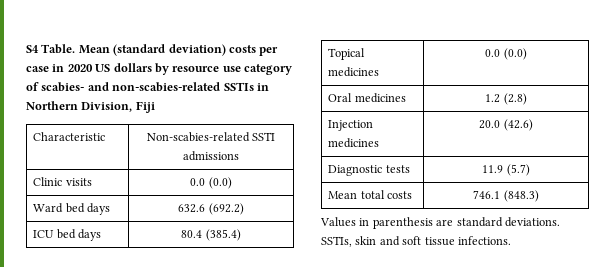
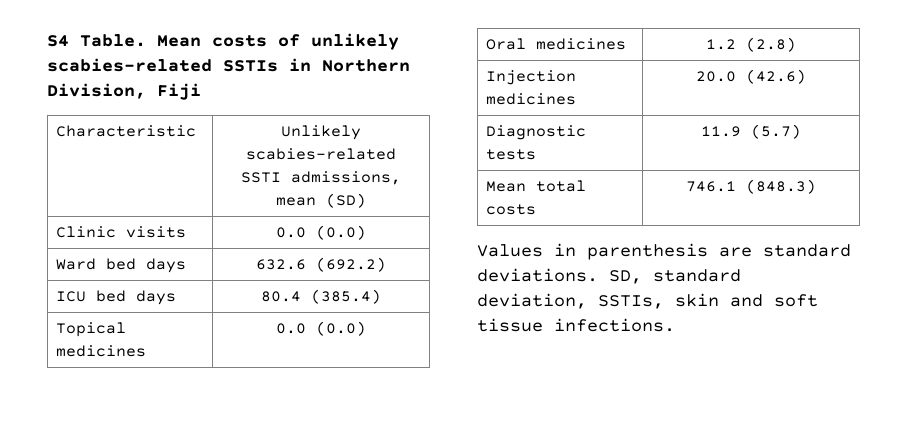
[113,44,279,56] [26,63,292,75] [26,82,221,92] (standard deviation) costs per case in 2020 US dollars by resource use category of scabies- and non-scabies-related -> [212,33,399,50] [47,58,212,72] costs of unlikely scabies-related
[146,132,276,142] [183,151,239,161] Non-scabies-related SSTI admissions -> [281,125,361,140] [246,148,396,160] [241,171,401,185] [276,193,367,208] Unlikely scabies-related SSTI admissions, mean (SD)
(560, 222) none -> [609,269,741,284] [477,293,587,309] SD, standard deviation,

